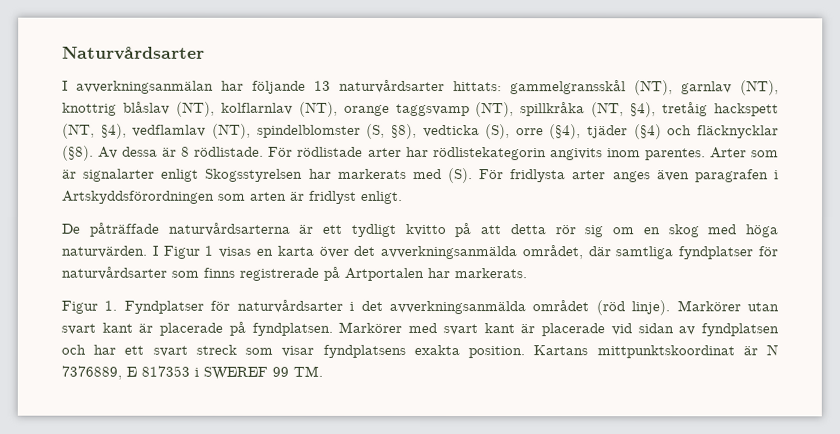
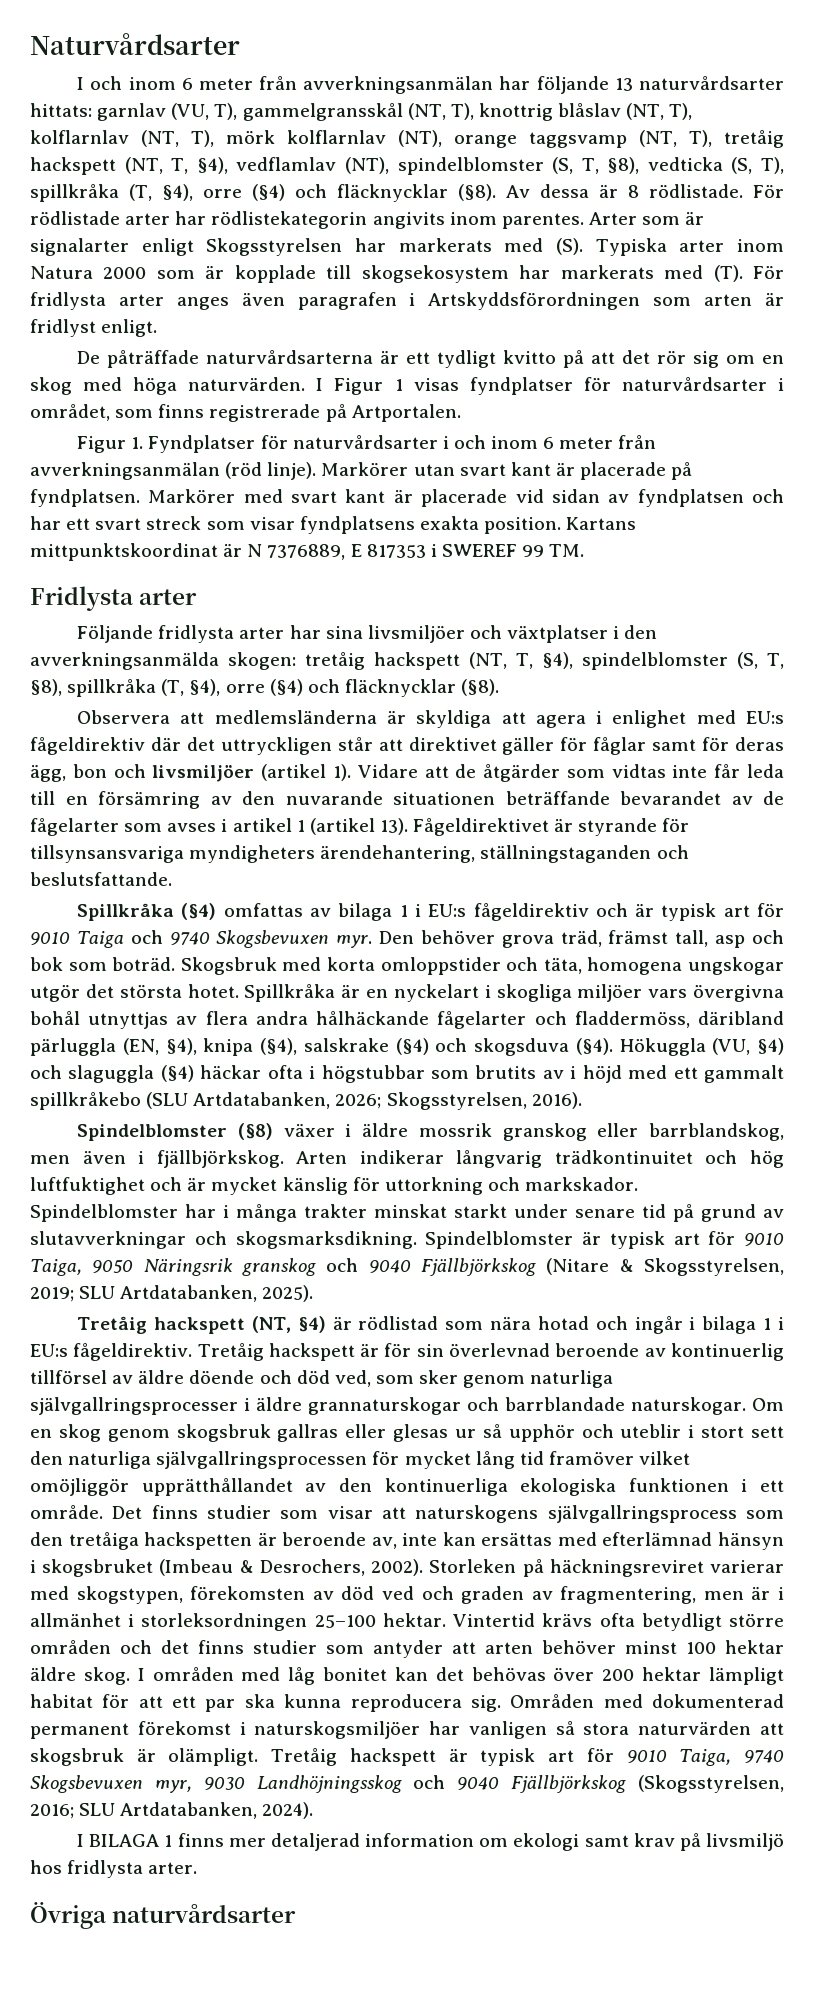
(68, 85) none -> [90,76,298,90] och inom 6 meter från
[510,80,779,96] [62,101,779,118] [62,123,95,139] gammelgransskål (NT), garnlav (NT), knottrig blåslav (NT), kolflarnlav (NT), orange taggsvamp (NT), spillkråka (NT, §4), tretåig hackspett (NT, -> [97,103,693,121] [30,130,784,148] [30,157,189,175] garnlav (VU, T), gammelgransskål (NT, T), knottrig blåslav (NT, T), kolflarnlav (NT, T), mörk kolflarnlav (NT), orange taggsvamp (NT, T), tretåig hackspett (NT, T,
(386, 131) none -> [581,158,599,174] T,
[485,124,629,140] (S), orre (§4), tjäder -> [731,157,785,174] [30,184,242,202] (S, T), spillkråka (T, §4), orre
(474, 176) none -> [595,238,785,256] [30,265,743,283] Typiska arter inom Natura 2000 som är kopplade till skogsekosystem har markerats med (T).
[509,224,546,235] detta -> [622,350,651,364] det
[255,245,674,260] en karta över det avverkningsanmälda området, där samtliga -> (459, 384) none
(167, 273) none -> [778,378,785,391] [30,404,110,421] i området,
[344,267,527,282] Artportalen har markerats. -> [351,404,461,422] Artportalen.
[360,300,590,315] det avverkningsanmälda området -> [453,435,657,449] [30,462,220,480] och inom 6 meter från avverkningsanmälan
(323, 371) none -> [30,586,198,611] [77,625,658,643] [30,652,784,670] [30,679,500,697] [77,710,784,728] [30,737,784,755] [30,764,785,782] [30,791,784,809] [30,818,690,836] [30,845,689,863] [30,872,172,886] [77,903,784,921] [30,930,784,948] [30,957,785,975] [30,984,785,1002] [30,1011,784,1029] [30,1038,784,1056] [30,1065,785,1083] [30,1092,582,1110] [77,1123,784,1141] [30,1150,784,1168] [30,1177,639,1195] [30,1204,784,1222] [30,1231,784,1249] [30,1258,785,1276] [30,1285,314,1302] [77,1316,785,1334] [30,1343,785,1361] [30,1370,614,1388] [30,1397,784,1415] [30,1424,784,1442] [30,1451,691,1469] [30,1478,784,1496] [30,1505,784,1523] [30,1532,784,1550] [30,1559,784,1577] [30,1586,784,1604] [30,1613,785,1631] [30,1640,784,1658] [30,1667,784,1685] [30,1694,784,1712] [30,1721,785,1739] [30,1748,784,1766] [30,1775,785,1793] [30,1802,314,1819] [77,1833,784,1851] [30,1860,198,1878] [30,1902,297,1929] // Fridlysta arter // Följande fridlysta arter har sina livsmiljöer och växtplatser i den avverkningsanmälda skogen: tretåig hackspett (NT, T, §4), spindelblomster (S, T, §8), spillkråka (T, §4), orre (§4) och fläcknycklar (§8). // Observera att medlemsländerna är skyldiga att agera i enlighet med EU:s fågeldirektiv där det uttryckligen står att direktivet gäller för fåglar samt för deras ägg, bon och livsmiljöer (artikel 1). Vidare att de åtgärder som vidtas inte får leda till en försämring av den nuvarande situationen beträffande bevarandet av de fågelarter som avses i artikel 1 (artikel 13). Fågeldirektivet är styrande för tillsynsansvariga myndigheters ärendehantering, ställningstaganden och beslutsfattande. // Spillkråka (§4) omfattas av bilaga 1 i EU:s fågeldirektiv och är typisk art för 9010 Taiga och 9740 Skogsbevuxen myr. Den behöver grova träd, främst tall, asp och bok som boträd. Skogsbruk med korta omloppstider och täta, homogena ungskogar utgör det största hotet. Spillkråka är en nyckelart i skogliga miljöer vars övergivna bohål utnyttjas av flera andra hålhäckande fågelarter och fladdermöss, däribland pärluggla (EN, §4), knipa (§4), salskrake (§4) och skogsduva (§4). Hökuggla (VU, §4) och slaguggla (§4) häckar ofta i högstubbar som brutits av i höjd med ett gammalt spillkråkebo (SLU Artdatabanken, 2026; Skogsstyrelsen, 2016). // Spindelblomster (§8) växer i äldre mossrik granskog eller barrblandskog, men även i fjällbjörkskog. Arten indikerar långvarig trädkontinuitet och hög luftfuktighet och är mycket känslig för uttorkning och markskador. Spindelblomster har i många trakter minskat starkt under senare tid på grund av slutavverkningar och skogsmarksdikning. Spindelblomster är typisk art för 9010 Taiga, 9050 Näringsrik granskog och 9040 Fjällbjörkskog (Nitare & Skogsstyrelsen, 2019; SLU Artdatabanken, 2025). // Tretåig hackspett (NT, §4) är rödlistad som nära hotad och ingår i bilaga 1 i EU:s fågeldirektiv. Tretåig hackspett är för sin överlevnad beroende av kontinuerlig tillförsel av äldre döende och död ved, som sker genom naturliga självgallringsprocesser i äldre grannaturskogar och barrblandade naturskogar. Om en skog genom skogsbruk gallras eller glesas ur så upphör och uteblir i stort sett den naturliga självgallringsprocessen för mycket lång tid framöver vilket omöjliggör upprätthållandet av den kontinuerliga ekologiska funktionen i ett område. Det finns studier som visar att naturskogens självgallringsprocess som den tretåiga hackspetten är beroende av, inte kan ersättas med efterlämnad hänsyn i skogsbruket (Imbeau & Desrochers, 2002). Storleken på häckningsreviret varierar med skogstypen, förekomsten av död ved och graden av fragmentering, men är i allmänhet i storleksordningen 25–100 hektar. Vintertid krävs ofta betydligt större områden och det finns studier som antyder att arten behöver minst 100 hektar äldre skog. I områden med låg bonitet kan det behövas över 200 hektar lämpligt habitat för att ett par ska kunna reproducera sig. Områden med dokumenterad permanent förekomst i naturskogsmiljöer har vanligen så stora naturvärden att skogsbruk är olämpligt. Tretåig hackspett är typisk art för 9010 Taiga, 9740 Skogsbevuxen myr, 9030 Landhöjningsskog och 9040 Fjällbjörkskog (Skogsstyrelsen, 2016; SLU Artdatabanken, 2024). // I BILAGA 1 finns mer detaljerad information om ekologi samt krav på livsmiljö hos fridlysta arter. // Övriga naturvårdsarter

